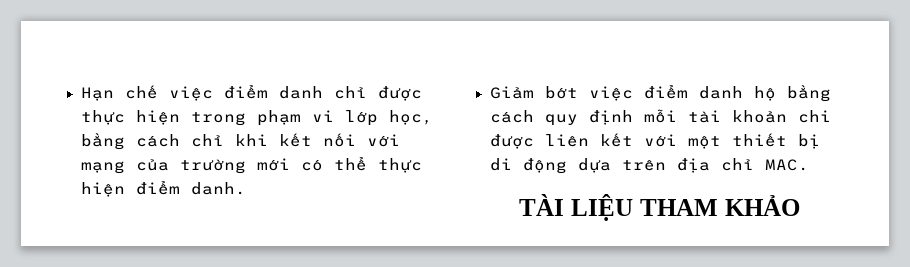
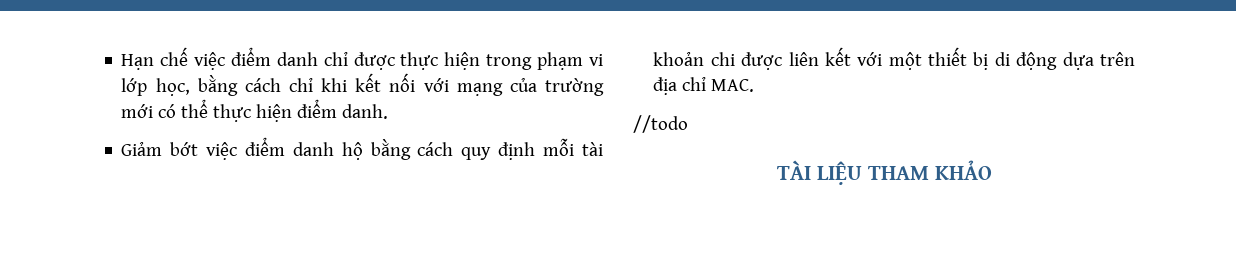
(809, 165) none -> [633,115,688,133] // //todo

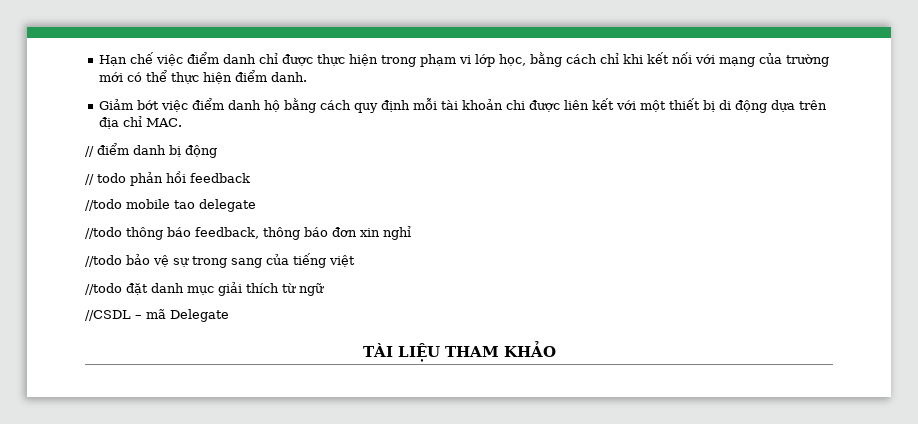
[633,115,688,133] //todo -> [85,142,217,158] [85,171,250,186] [85,199,256,212] [85,225,411,240] [85,253,355,268] [85,281,324,296] [85,309,229,322] // điểm danh bị động // // todo phản hồi feedback // //todo mobile tao delegate // //todo thông báo feedback, thông báo đơn xin nghỉ // //todo bảo vệ sự trong sang của tiếng việt // //todo đặt danh mục giải thích từ ngữ // //CSDL – mã Delegate

